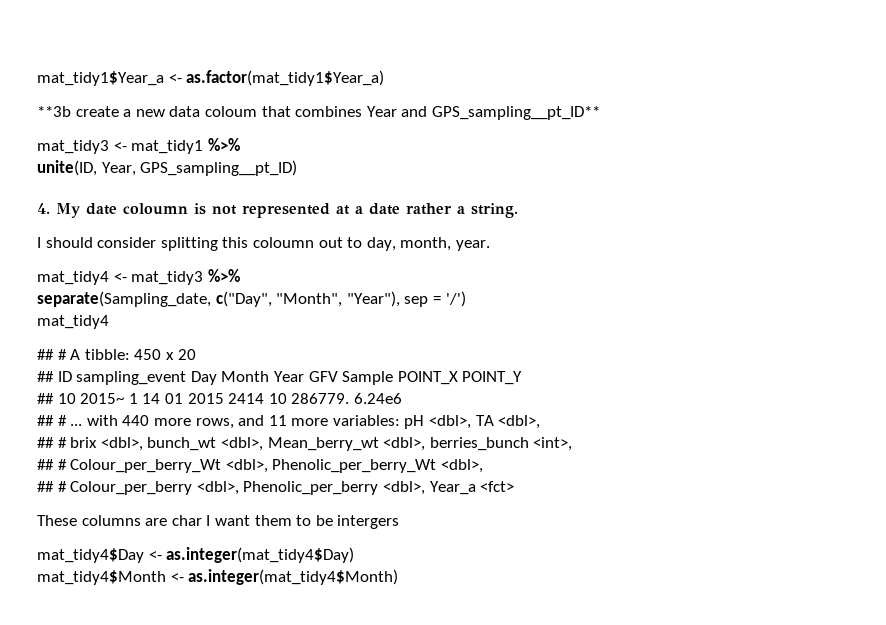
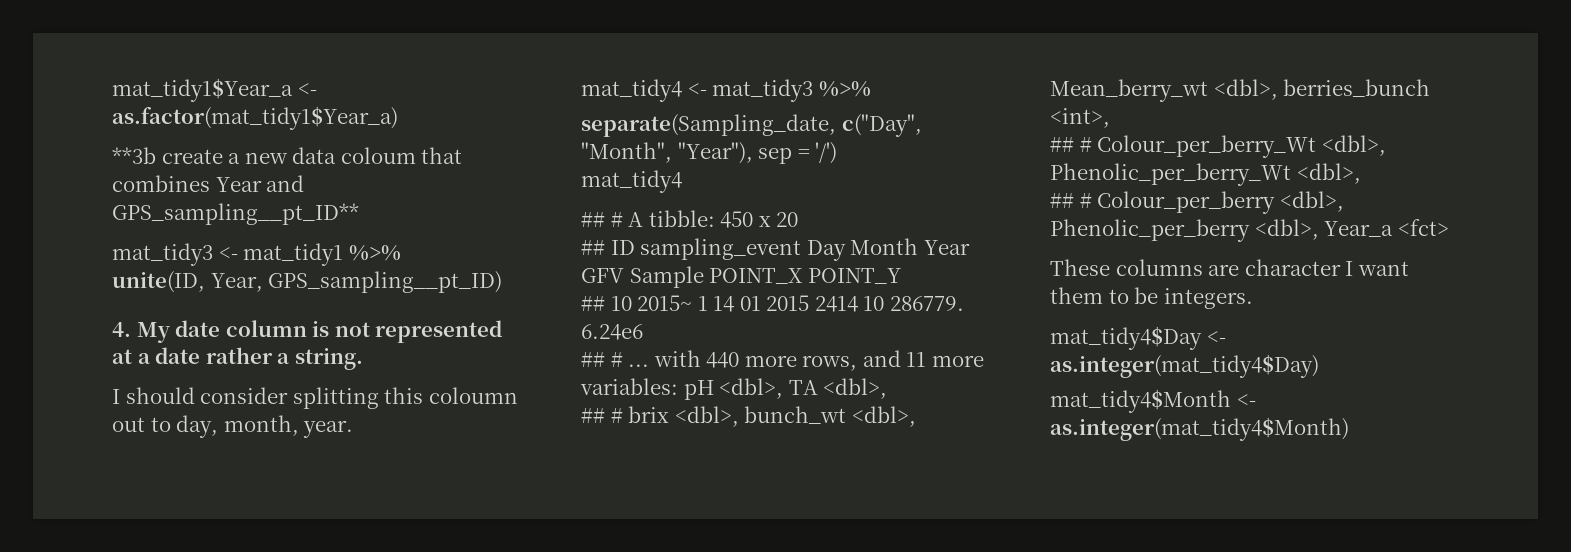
[123,203,188,215] coloumn -> [225,320,307,337] column
[171,515,202,526] char -> [1244,259,1341,276] character
[337,515,400,529] intergers -> [1163,288,1253,309] integers.

